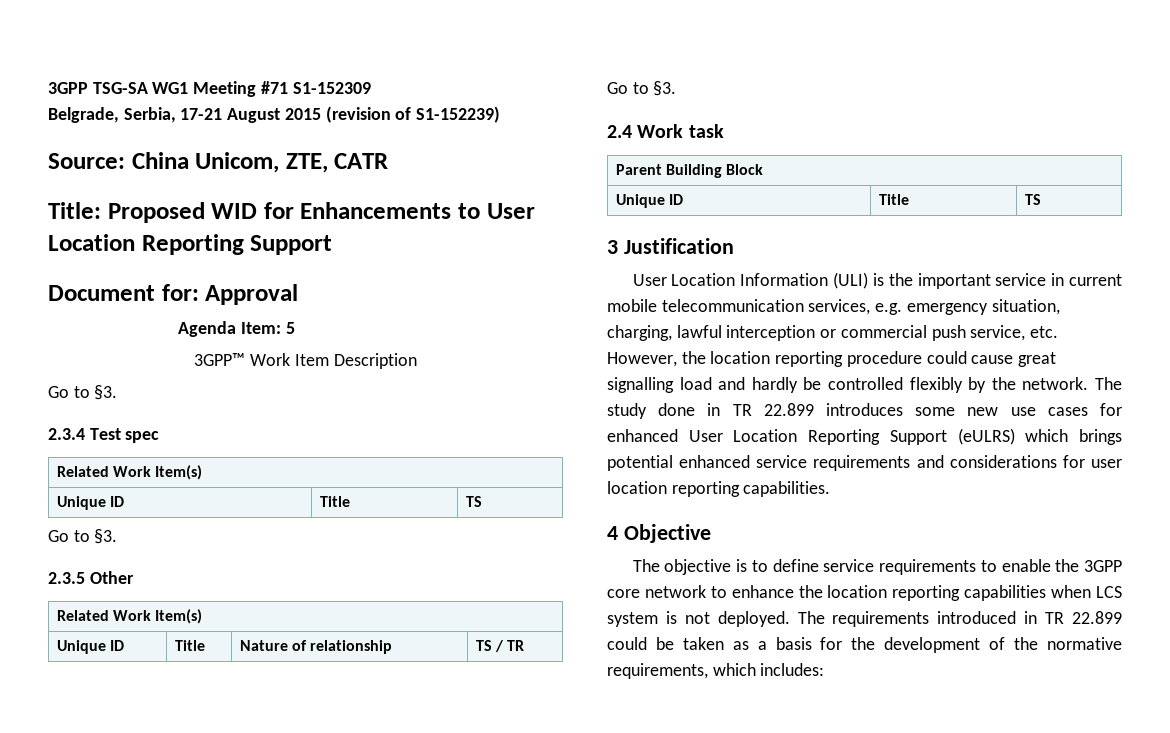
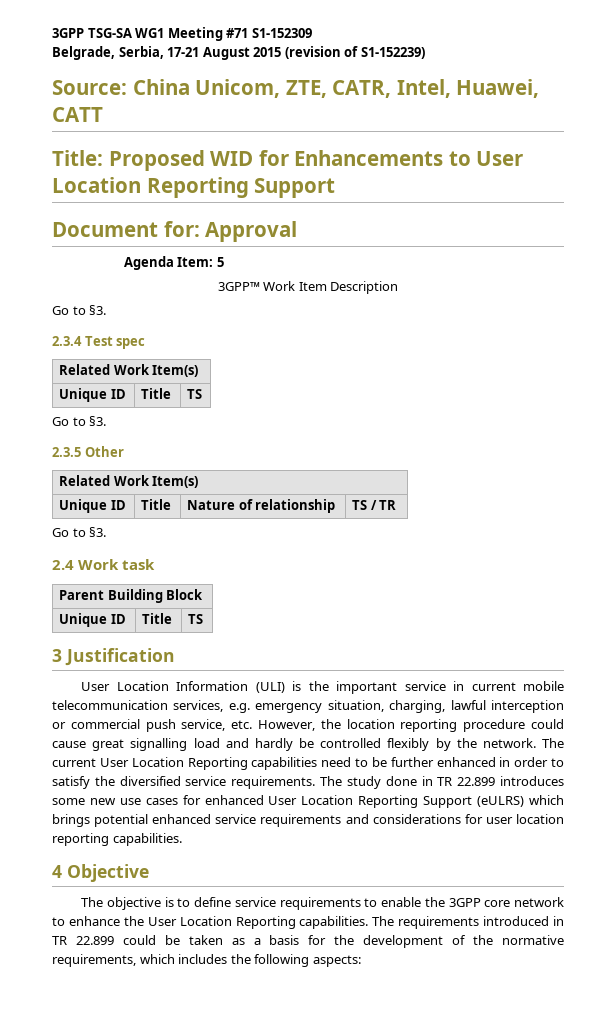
[334,153,389,169] CATR -> [332,79,540,98] [52,107,103,122] CATR, Intel, Huawei, CATT
(1122, 383) none -> [52,757,564,770] [52,776,343,789] current User Location Reporting capabilities need to be further enhanced in order to satisfy the diversified service requirements. The
[827,585,1122,601] [607,611,790,627] location reporting capabilities when LCS system is not deployed. -> [147,916,369,929] User Location Reporting capabilities.
[760,663,825,676] includes: -> [178,954,361,967] includes the following aspects:

